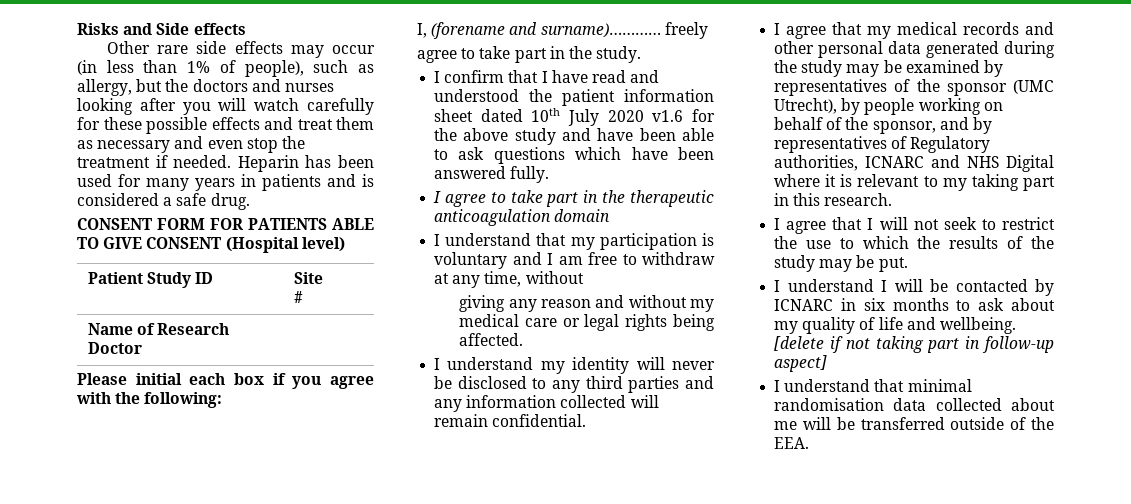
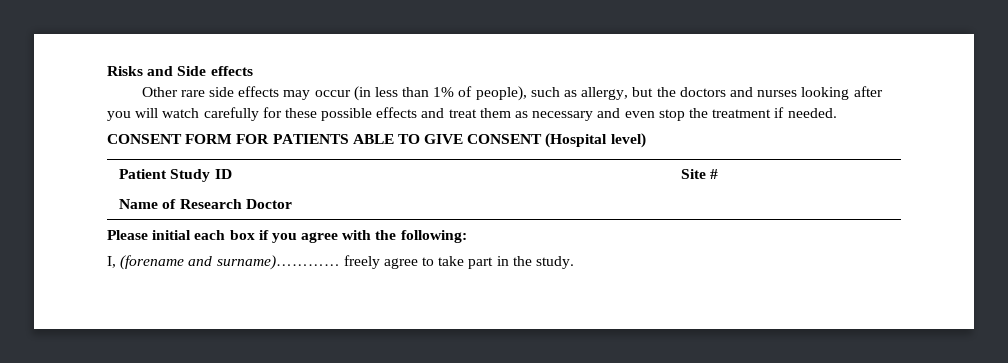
[237,155,374,172] [77,174,374,191] [77,193,250,210] Heparin has been used for many years in patients and is considered a safe drug. -> (837, 113) none
(708, 30) // -> (380, 262) none
[434,70,660,83] [434,89,714,106] [434,108,715,126] [434,128,714,145] [434,147,714,164] [434,166,550,183] [433,190,714,207] [434,209,611,226] [434,233,714,250] [434,252,715,269] [434,271,584,288] [459,295,714,312] [459,314,715,331] [459,333,524,346] [434,357,715,374] [434,376,714,393] [434,395,659,412] [434,414,587,427] [774,22,1054,39] [774,41,1055,58] [774,60,1003,77] [774,79,1054,96] [774,98,1003,115] [774,117,992,134] [774,136,991,153] [774,155,1054,172] [774,174,1055,191] [774,193,893,206] [774,217,1055,234] [774,236,1054,249] [774,255,908,272] [774,279,1054,296] [774,298,1055,311] [774,317,1016,334] [774,336,1054,353] [774,355,828,372] [774,379,972,392] [774,398,1055,411] [774,417,1054,430] [774,437,810,449] // I confirm that I have read and understood the patient information sheet dated 10th July 2020 v1.6 for the above study and have been able to ask questions which have been answered fully. // I agree to take part in the therapeutic anticoagulation domain // I understand that my participation is voluntary and I am free to withdraw at any time, without // giving any reason and without my medical care or legal rights being affected. // I understand my identity will never be disclosed to any third parties and any information collected will remain confidential. // I agree that my medical records and other personal data generated during the study may be examined by representatives of the sponsor (UMC Utrecht), by people working on behalf of the sponsor, and by representatives of Regulatory authorities, ICNARC and NHS Digital where it is relevant to my taking part in this research. // I agree that I will not seek to restrict the use to which the results of the study may be put. // I understand I will be contacted by ICNARC in six months to ask about my quality of life and wellbeing. [delete if not taking part in follow-up aspect] // I understand that minimal randomisation data collected about me will be transferred outside of the EEA. -> (575, 262) none

